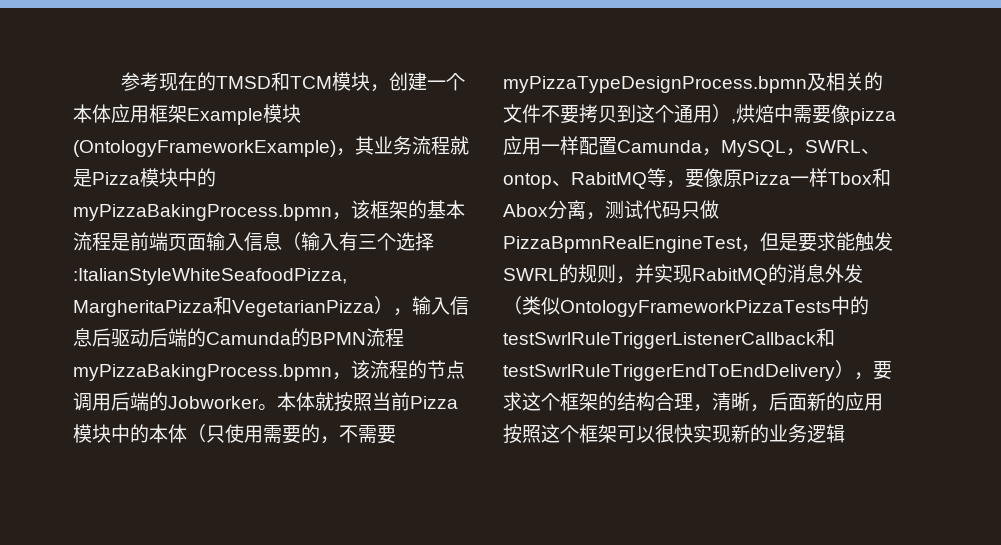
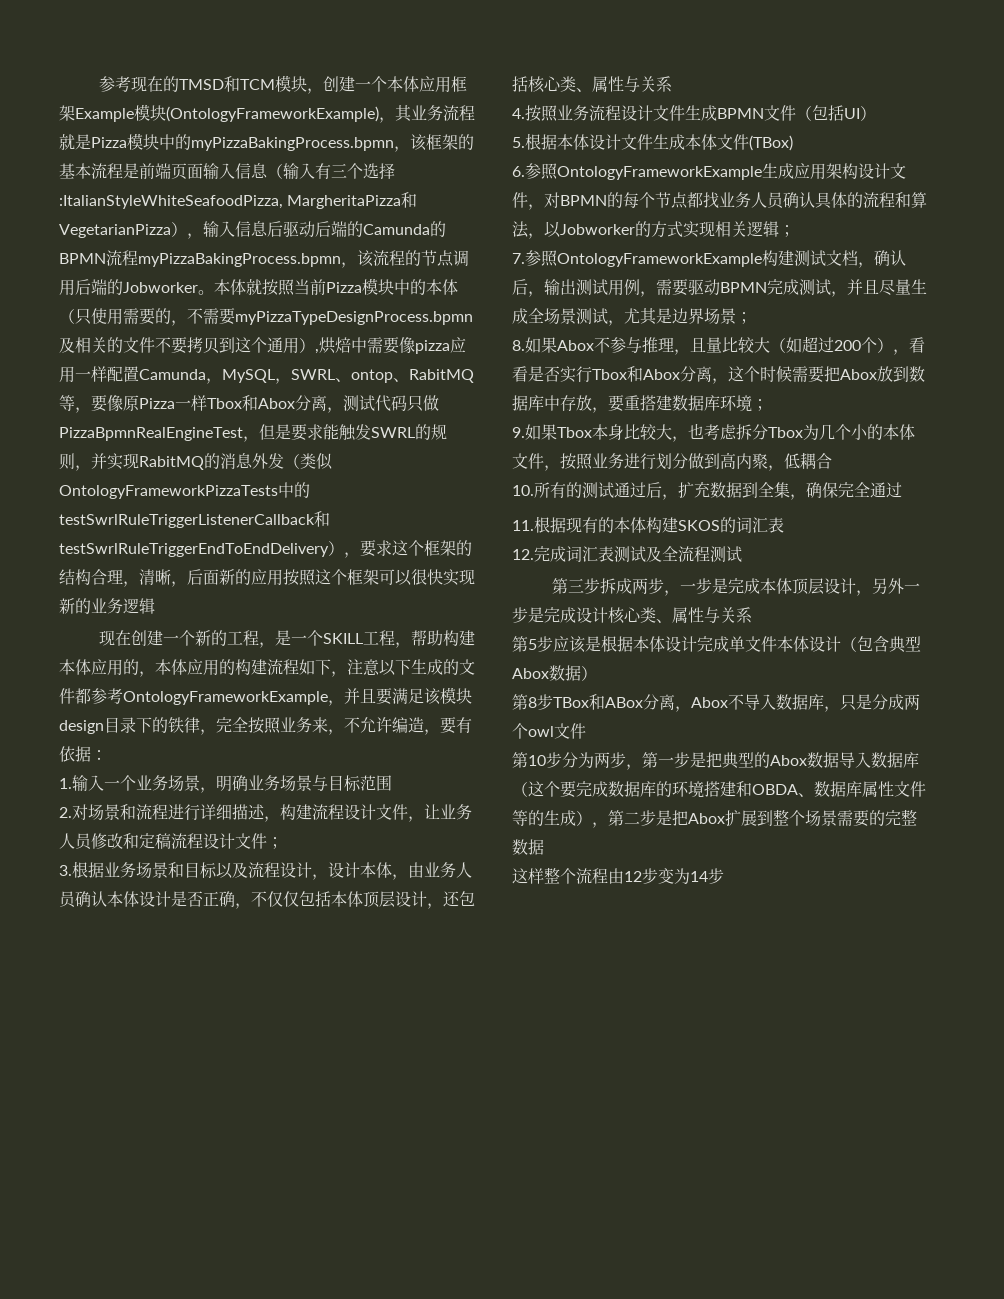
(845, 433) none -> [98,630,475,648] [59,659,475,677] [59,687,472,706] [59,717,472,735] [59,746,107,762] [59,775,392,793] [59,804,472,822] [59,833,283,850] [59,861,472,880] [59,891,475,909] [512,76,672,93] [512,105,876,122] [512,133,793,151] [512,163,906,180] [512,192,927,210] [512,221,795,239] [512,250,906,268] [512,279,927,297] [512,308,752,326] [512,336,925,355] [512,366,925,384] [512,395,768,413] [512,423,915,442] [512,452,832,471] [512,482,902,500] [512,516,784,533] [512,546,742,562] [551,578,920,596] [512,607,752,624] [512,635,921,653] [512,665,597,681] [512,694,920,712] [512,723,586,739] [512,752,919,770] [512,781,926,798] [512,809,917,828] [512,839,544,855] [512,867,724,884] // 现在创建一个新的工程，是一个SKILL工程，帮助构建本体应用的，本体应用的构建流程如下，注意以下生成的文件都参考OntologyFrameworkExample，并且要满足该模块design目录下的铁律，完全按照业务来，不允许编造，要有依据： // 1.输入一个业务场景，明确业务场景与目标范围 // 2.对场景和流程进行详细描述，构建流程设计文件，让业务人员修改和定稿流程设计文件； // 3.根据业务场景和目标以及流程设计，设计本体，由业务人员确认本体设计是否正确，不仅仅包括本体顶层设计，还包括核心类、属性与关系 // 4.按照业务流程设计文件生成BPMN文件（包括UI） // 5.根据本体设计文件生成本体文件(TBox) // 6.参照OntologyFrameworkExample生成应用架构设计文件，对BPMN的每个节点都找业务人员确认具体的流程和算法，以Jobworker的方式实现相关逻辑； // 7.参照OntologyFrameworkExample构建测试文档，确认后，输出测试用例，需要驱动BPMN完成测试，并且尽量生成全场景测试，尤其是边界场景； // 8.如果Abox不参与推理，且量比较大（如超过200个），看看是否实行Tbox和Abox分离，这个时候需要把Abox放到数据库中存放，要重搭建数据库环境； // 9.如果Tbox本身比较大，也考虑拆分Tbox为几个小的本体文件，按照业务进行划分做到高内聚，低耦合 // 10.所有的测试通过后，扩充数据到全集，确保完全通过 // 11.根据现有的本体构建SKOS的词汇表 // 12.完成词汇表测试及全流程测试 // 第三步拆成两步，一步是完成本体顶层设计，另外一步是完成设计核心类、属性与关系 // 第5步应该是根据本体设计完成单文件本体设计（包含典型Abox数据） // 第8步TBox和ABox分离，Abox不导入数据库，只是分成两个owl文件 // 第10步分为两步，第一步是把典型的Abox数据导入数据库（这个要完成数据库的环境搭建和OBDA、数据库属性文件等的生成），第二步是把Abox扩展到整个场景需要的完整数据 // 这样整个流程由12步变为14步

